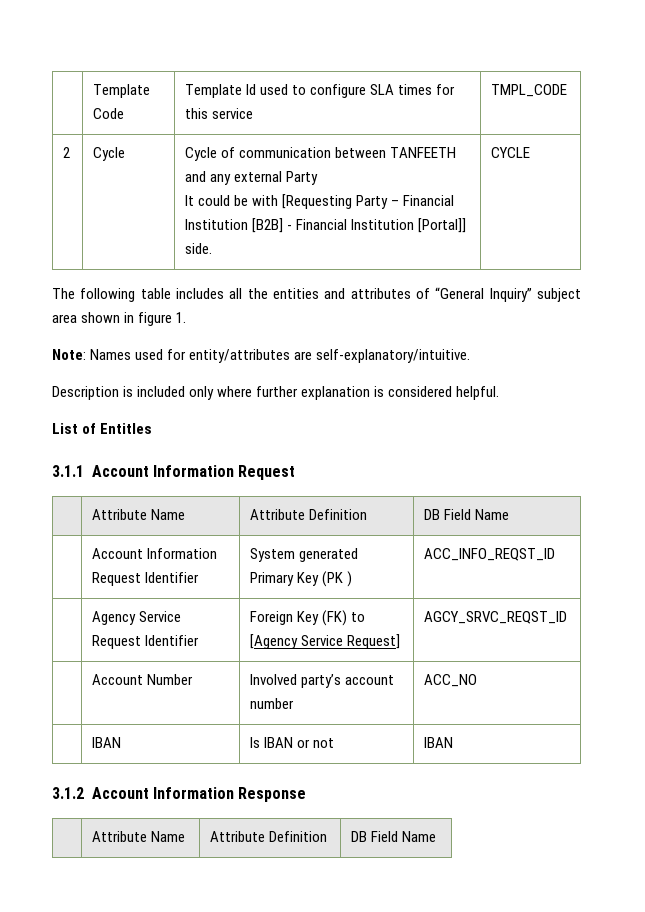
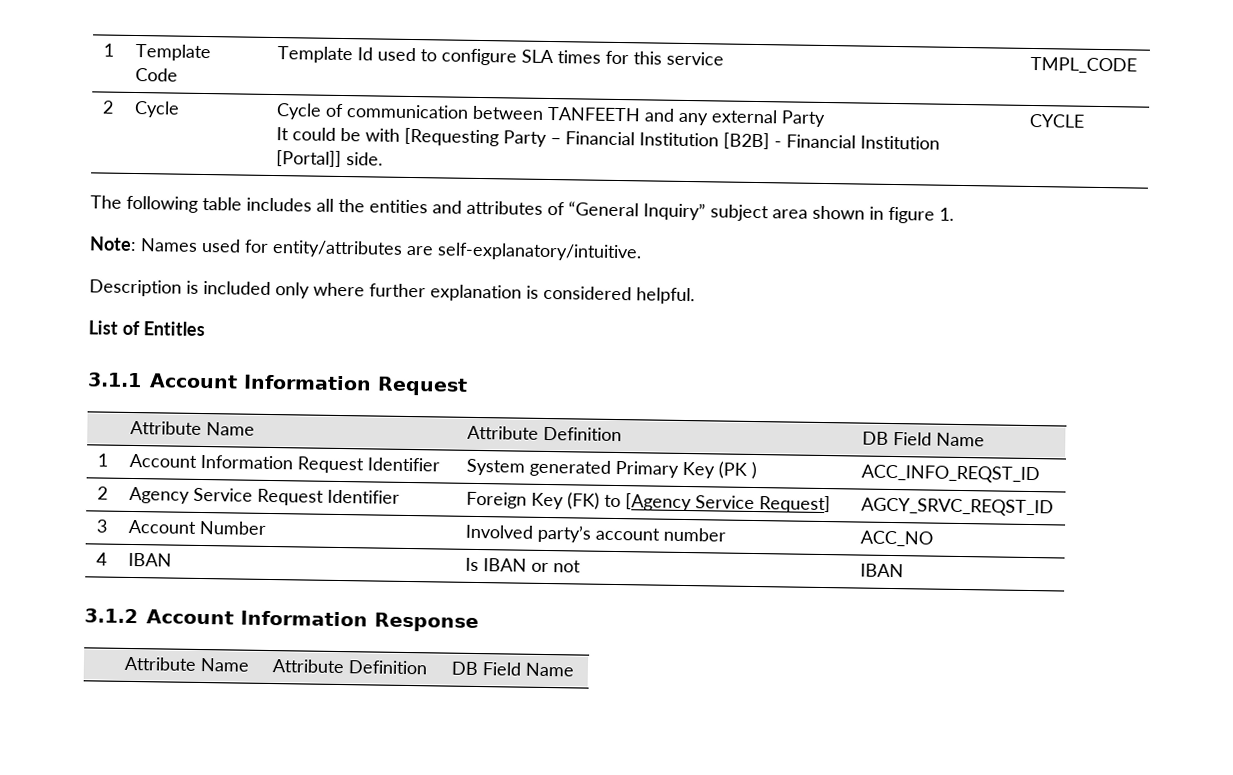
(93, 91) none -> [102,43,114,57] 1
(510, 514) none -> [96,453,108,467] 1
(556, 554) none -> [96,486,108,500] 2
(568, 617) none -> [95,519,108,533] 3
(478, 680) none -> [95,552,107,566] 4

